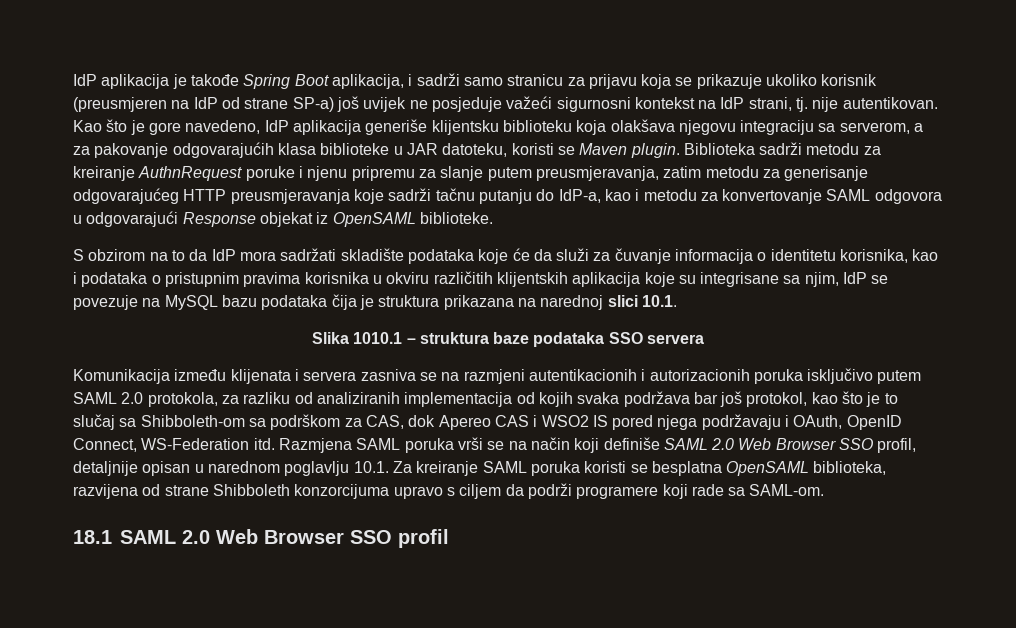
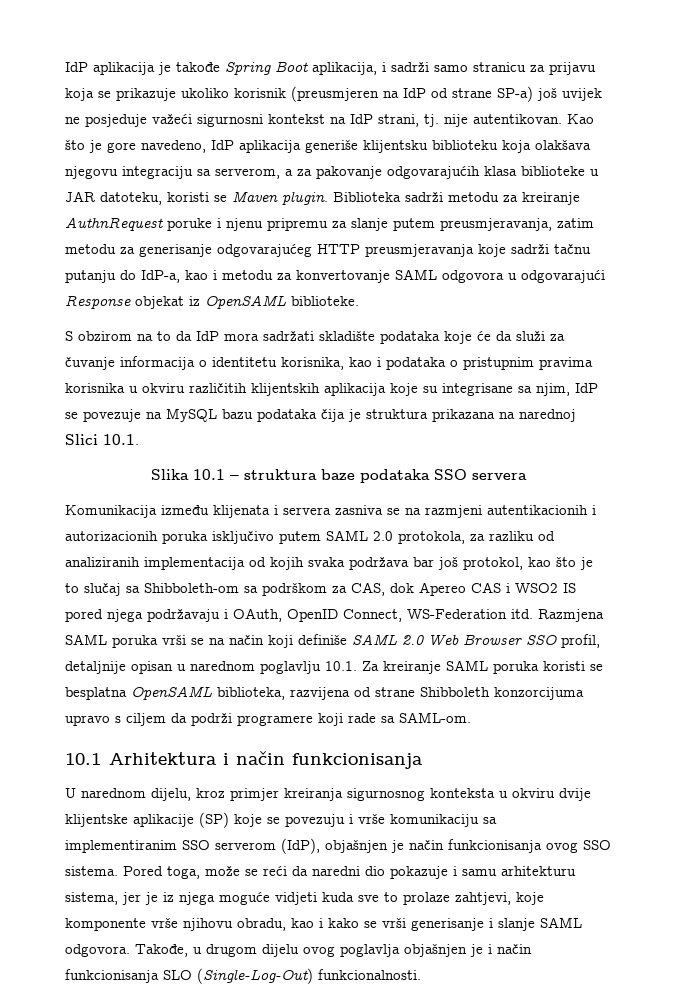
[607,295,638,307] slici -> [65,434,98,445] Slici
[353,332,403,344] 1010.1 -> [192,469,225,480] 10.1
[73,529,449,548] 18.1 SAML 2.0 Web Browser SSO profil -> [65,751,423,769] [65,788,591,801] [65,812,497,828] [65,838,611,854] [65,866,576,879] [65,892,544,905] [65,917,582,931] [65,944,532,957] [65,968,421,984] 10.1 Arhitektura i način funkcionisanja // U narednom dijelu, kroz primjer kreiranja sigurnosnog konteksta u okviru dvije klijentske aplikacije (SP) koje se povezuju i vrše komunikaciju sa implementiranim SSO serverom (IdP), objašnjen je način funkcionisanja ovog SSO sistema. Pored toga, može se reći da naredni dio pokazuje i samu arhitekturu sistema, jer je iz njega moguće vidjeti kuda sve to prolaze zahtjevi, koje komponente vrše njihovu obradu, kao i kako se vrši generisanje i slanje SAML odgovora. Takođe, u drugom dijelu ovog poglavlja objašnjen je i način funkcionisanja SLO (Single-Log-Out) funkcionalnosti.

